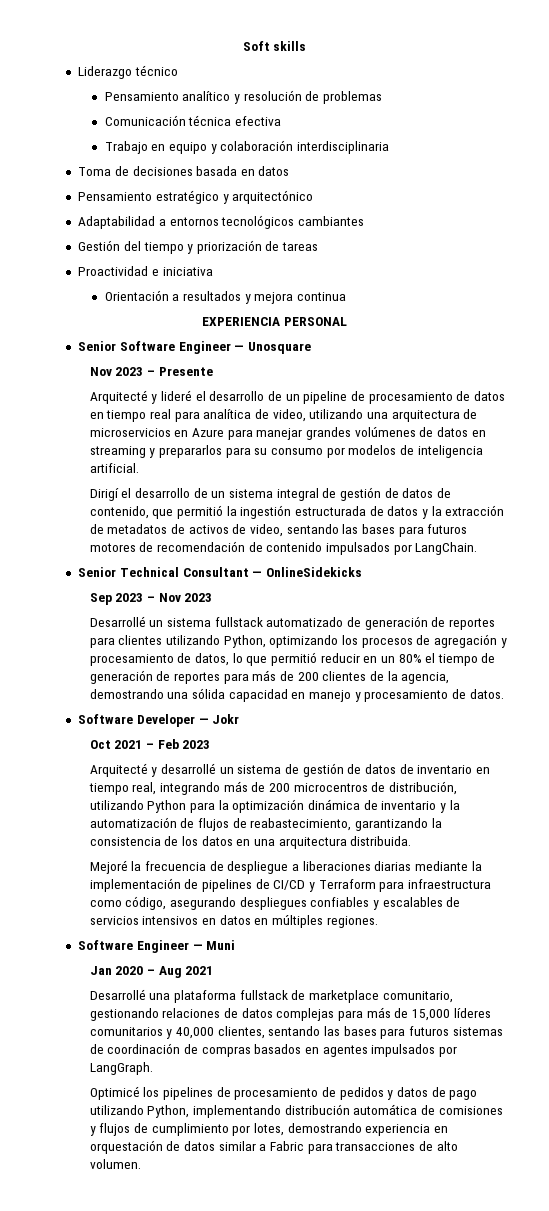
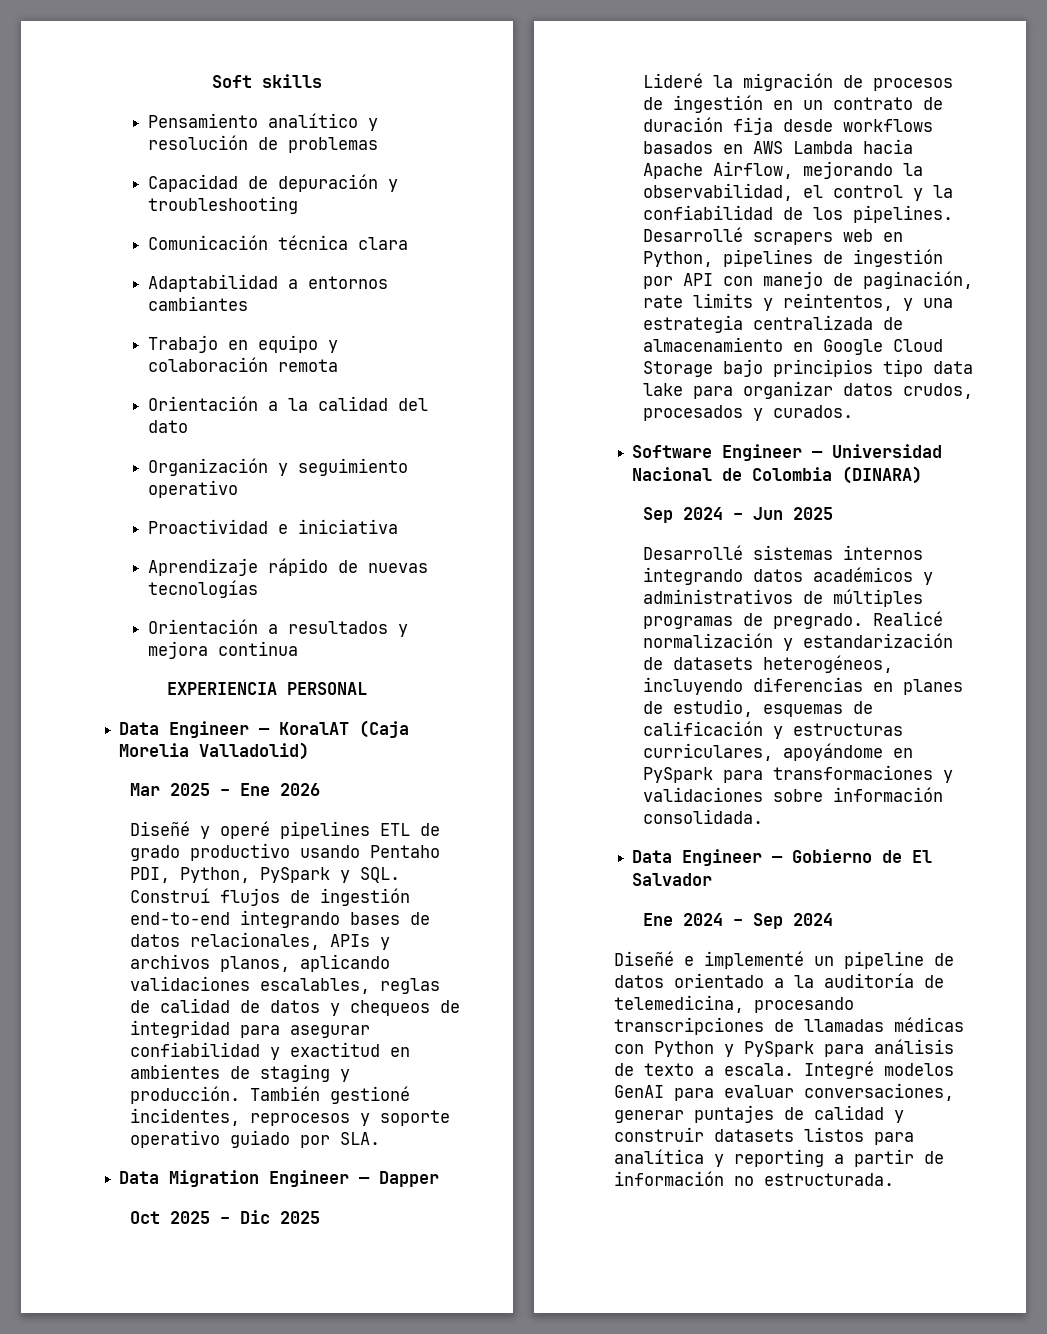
[78,65,178,79] // Liderazgo técnico -> (322, 81) none
[104,115,281,126] Comunicación técnica efectiva -> [147,174,398,192] [147,196,298,214] [147,235,408,250] [147,274,388,292] [147,296,248,311] Capacidad de depuración y troubleshooting // Comunicación técnica clara // Adaptabilidad a entornos cambiantes
[296,141,389,154] [78,166,290,176] [78,190,314,204] [78,215,364,229] [78,240,319,254] [78,266,213,276] interdisciplinaria // Toma de decisiones basada en datos // Pensamiento estratégico y arquitectónico // Adaptabilidad a entornos tecnológicos cambiantes // Gestión del tiempo y priorización de tareas // Proactividad e iniciativa -> [277,359,338,372] [147,396,428,411] [147,420,188,433] [147,458,408,476] [147,480,238,498] [147,519,398,534] [147,558,428,576] [147,580,258,598] remota // Orientación a la calidad del dato // Organización y seguimiento operativo // Proactividad e iniciativa // Aprendizaje rápido de nuevas tecnologías
[78,341,311,354] [89,367,213,376] [89,390,505,404] [89,409,478,422] [89,427,486,440] [89,445,483,458] [89,463,139,473] [89,487,451,501] [89,505,505,519] [89,524,468,537] [89,541,478,555] [78,567,362,577] [89,593,213,605] [89,616,495,630] [89,634,507,648] [89,652,496,666] [89,670,450,684] [89,688,504,702] [78,714,240,727] [89,739,211,749] [89,763,490,777] [88,781,457,795] [89,799,460,813] [89,817,442,831] [89,836,412,849] [89,860,482,874] [89,878,491,892] [89,896,461,910] [89,915,378,928] [78,940,236,953] [89,966,214,978] [89,989,453,1003] [89,1007,491,1021] [89,1026,503,1039] [89,1043,457,1057] [89,1062,153,1075] [89,1086,478,1100] [89,1104,503,1118] [89,1123,448,1136] [89,1140,458,1154] [89,1159,141,1169] Senior Software Engineer — Unosquare // Nov 2023 – Presente // Arquitecté y lideré el desarrollo de un pipeline de procesamiento de datos en tiempo real para analítica de video, utilizando una arquitectura de microservicios en Azure para manejar grandes volúmenes de datos en streaming y prepararlos para su consumo por modelos de inteligencia artificial. // Dirigí el desarrollo de un sistema integral de gestión de datos de contenido, que permitió la ingestión estructurada de datos y la extracción de metadatos de activos de video, sentando las bases para futuros motores de recomendación de contenido impulsados por LangChain. // Senior Technical Consultant — OnlineSidekicks // Sep 2023 – Nov 2023 // Desarrollé un sistema fullstack automatizado de generación de reportes para clientes utilizando Python, optimizando los procesos de agregación y procesamiento de datos, lo que permitió reducir en un 80% el tiempo de generación de reportes para más de 200 clientes de la agencia, demostrando una sólida capacidad en manejo y procesamiento de datos. // Software Developer — Jokr // Oct 2021 – Feb 2023 // Arquitecté y desarrollé un sistema de gestión de datos de inventario en tiempo real, integrando más de 200 microcentros de distribución, utilizando Python para la optimización dinámica de inventario y la automatización de flujos de reabastecimiento, garantizando la consistencia de los datos en una arquitectura distribuida. // Mejoré la frecuencia de despliegue a liberaciones diarias mediante la implementación de pipelines de CI/CD y Terraform para infraestructura como código, asegurando despliegues confiables y escalables de servicios intensivos en datos en múltiples regiones. // Software Engineer — Muni // Jan 2020 – Aug 2021 // Desarrollé una plataforma fullstack de marketplace comunitario, gestionando relaciones de datos complejas para más de 15,000 líderes comunitarios y 40,000 clientes, sentando las bases para futuros sistemas de coordinación de compras basados en agentes impulsados por LangGraph. // Optimicé los pipelines de procesamiento de pedidos y datos de pago utilizando Python, implementando distribución automática de comisiones y flujos de cumplimiento por lotes, demostrando experiencia en orquestación de datos similar a Fabric para transacciones de alto volumen. -> [119,720,410,738] [119,742,310,760] [129,783,320,796] [129,821,440,839] [129,843,440,861] [129,867,400,883] [129,888,410,906] [129,910,430,928] [129,932,390,950] [129,954,390,972] [129,976,440,994] [129,998,460,1016] [129,1020,370,1038] [129,1042,410,1060] [129,1064,350,1082] [129,1086,410,1104] [129,1108,450,1126] [129,1130,380,1148] [119,1170,440,1187] [129,1210,320,1224] [642,73,953,91] [642,95,943,113] [642,117,933,135] [642,139,913,154] [642,161,923,179] [642,183,953,201] [642,205,953,223] [642,227,903,245] [642,249,943,267] [642,271,973,289] [642,293,953,311] [642,315,903,333] [642,337,943,355] [642,359,973,377] [642,381,973,399] [642,405,853,421] [632,444,943,461] [632,466,923,484] [642,507,833,523] [642,545,923,560] [642,567,933,585] [642,589,923,607] [642,611,943,629] [642,633,953,651] [642,655,893,673] [642,677,963,695] [642,699,873,717] [642,721,903,739] [642,743,913,761] [642,765,953,783] [642,787,943,802] [642,809,763,824] [632,849,933,866] [632,873,713,886] [642,913,833,929] [614,951,955,969] [614,973,945,988] [614,995,855,1013] [614,1017,965,1035] [614,1039,955,1057] [614,1061,955,1079] [614,1083,955,1101] [614,1105,905,1123] [614,1127,915,1145] [614,1149,945,1167] [614,1171,895,1186] Data Engineer — KoralAT (Caja Morelia Valladolid) // Mar 2025 – Ene 2026 // Diseñé y operé pipelines ETL de grado productivo usando Pentaho PDI, Python, PySpark y SQL. Construí flujos de ingestión end-to-end integrando bases de datos relacionales, APIs y archivos planos, aplicando validaciones escalables, reglas de calidad de datos y chequeos de integridad para asegurar confiabilidad y exactitud en ambientes de staging y producción. También gestioné incidentes, reprocesos y soporte operativo guiado por SLA. // Data Migration Engineer — Dapper // Oct 2025 – Dic 2025 // Lideré la migración de procesos de ingestión en un contrato de duración fija desde workflows basados en AWS Lambda hacia Apache Airflow, mejorando la observabilidad, el control y la confiabilidad de los pipelines. Desarrollé scrapers web en Python, pipelines de ingestión por API con manejo de paginación, rate limits y reintentos, y una estrategia centralizada de almacenamiento en Google Cloud Storage bajo principios tipo data lake para organizar datos crudos, procesados y curados. // Software Engineer — Universidad Nacional de Colombia (DINARA) // Sep 2024 – Jun 2025 // Desarrollé sistemas internos integrando datos académicos y administrativos de múltiples programas de pregrado. Realicé normalización y estandarización de datasets heterogéneos, incluyendo diferencias en planes de estudio, esquemas de calificación y estructuras curriculares, apoyándome en PySpark para transformaciones y validaciones sobre información consolidada. // Data Engineer — Gobierno de El Salvador // Ene 2024 – Sep 2024 // Diseñé e implementé un pipeline de datos orientado a la auditoría de telemedicina, procesando transcripciones de llamadas médicas con Python y PySpark para análisis de texto a escala. Integré modelos GenAI para evaluar conversaciones, generar puntajes de calidad y construir datasets listos para analítica y reporting a partir de información no estructurada.

